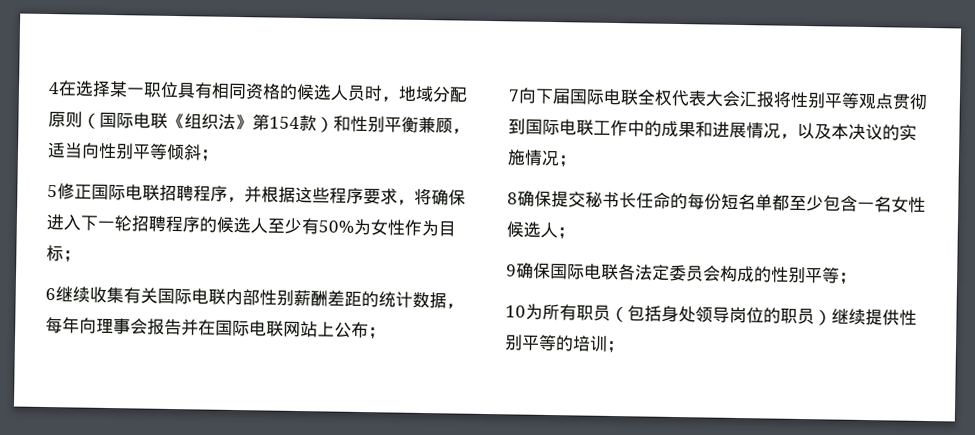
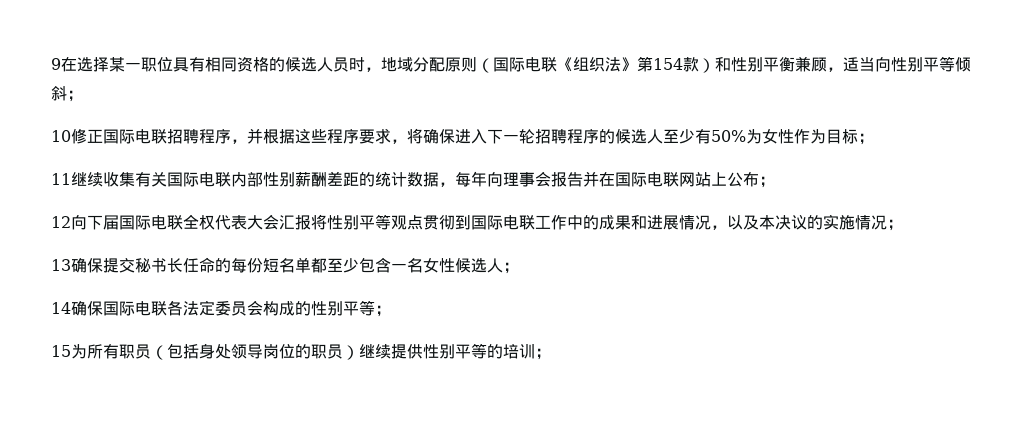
[48,82,60,95] 4 -> [51,58,61,70] 9
[47,185,58,198] 5 -> [51,130,71,142] 10
[45,287,56,301] 6 -> [51,173,71,185] 11
[508,89,520,102] 7 -> [51,216,71,228] 12
[507,192,518,205] 8 -> [51,259,71,271] 13
[506,264,517,277] 9 -> [51,302,71,314] 14
[505,305,526,318] 10 -> [51,345,71,357] 15

